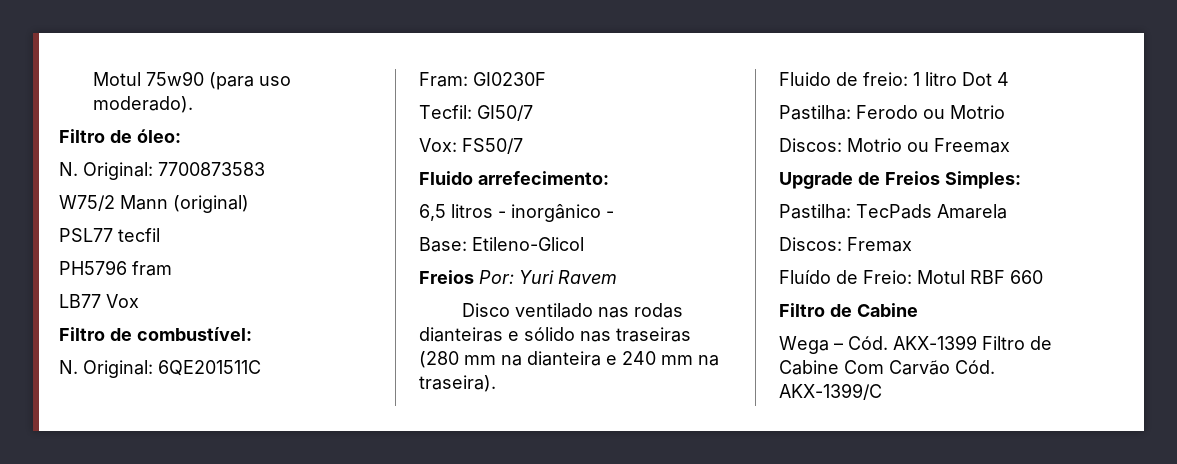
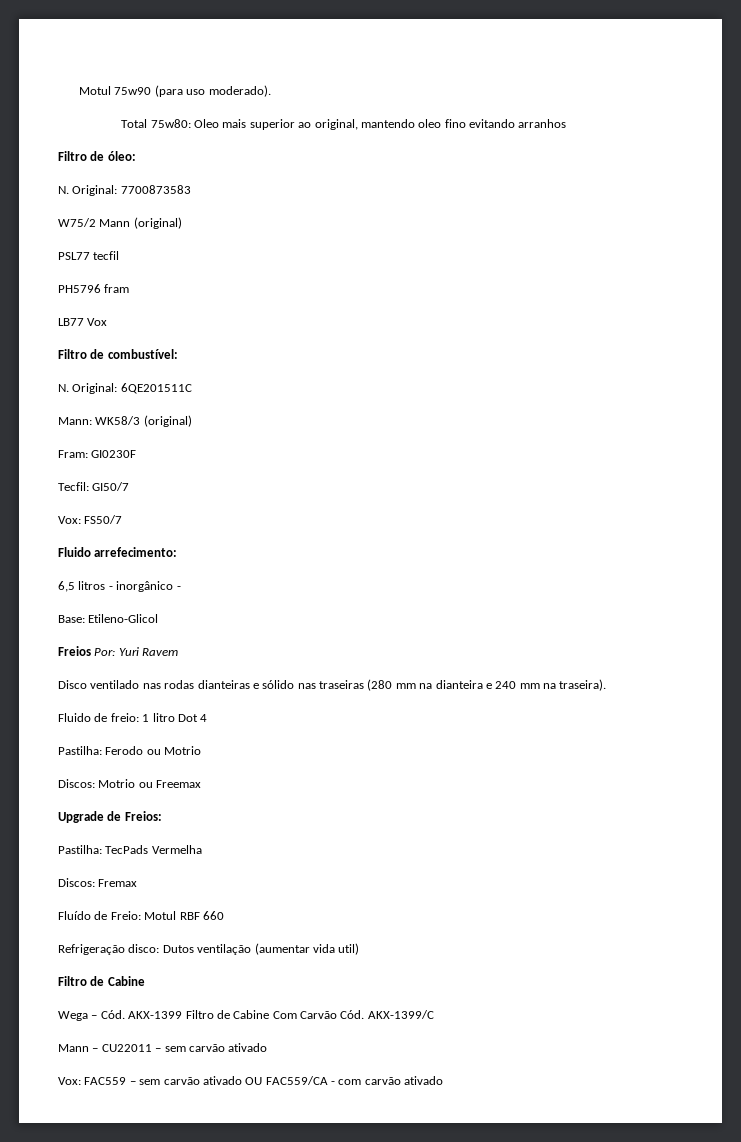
(194, 104) none -> [121,119,567,130] // Total 75w80: Oleo mais superior ao original, mantendo oleo fino evitando arranhos
(261, 368) none -> [58,415,192,427] // Mann: WK58/3 (original)
[885,171,1021,189] Freios Simples: -> [124,811,162,821] Freios:
[937,204,1007,219] Amarela -> [151,845,202,854] Vermelha
(1043, 277) none -> [58,943,360,955] // Refrigeração disco: Dutos ventilação (aumentar vida util)
(882, 391) none -> [58,1043,268,1052] [58,1076,444,1085] // Mann – CU22011 – sem carvão ativado // Vox: FAC559 – sem carvão ativado OU FAC559/CA - com carvão ativado

